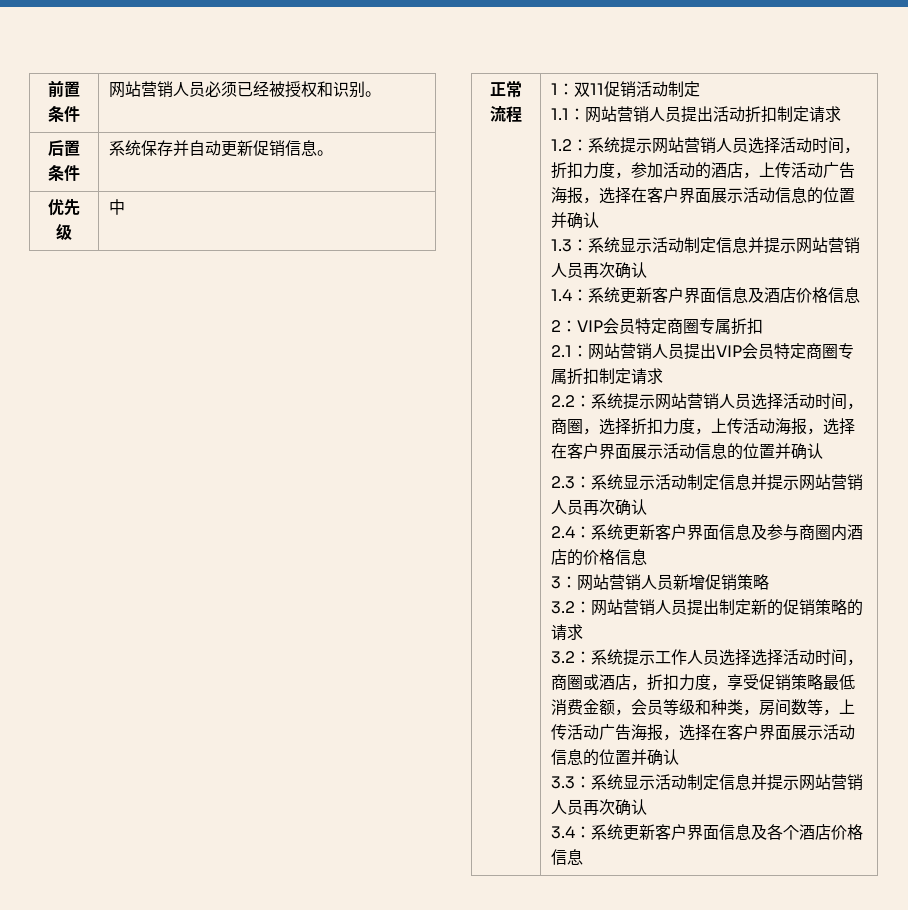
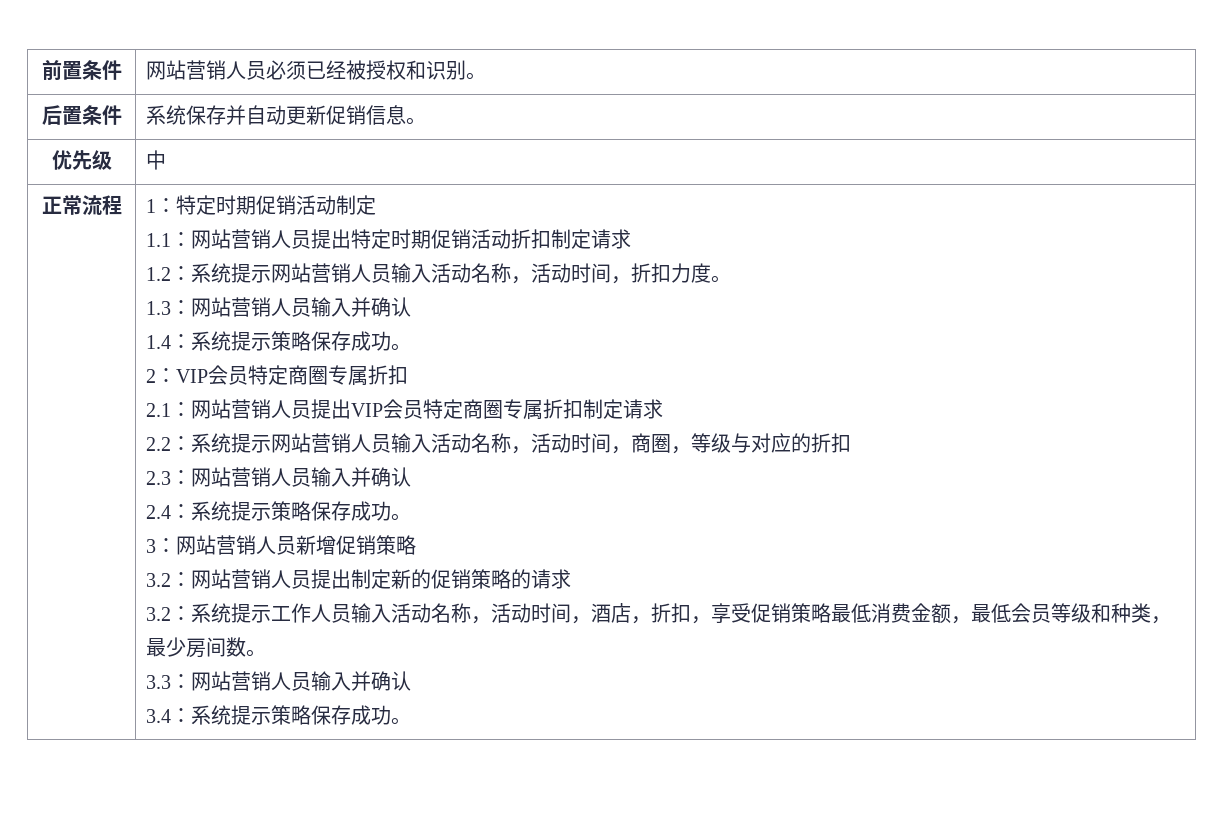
[574,82,605,97] 双11 -> [176,195,257,215] 特定时期
(714, 114) none -> [351,229,472,249] 特定时期促销
[748,137,781,154] 选择 -> [391,263,532,284] 输入活动名称，
[615,162,856,179] [551,187,856,204] [551,212,600,229] [551,237,861,254] [551,262,616,279] ，参加活动的酒店，上传活动广告海报，选择在客户界面展示活动信息的位置并确认 // 1.3：系统显示活动制定信息并提示网站营销人员再次 -> [711,275,732,283] [146,297,372,317] 。 // 1.3：网站营销人员输入并
[620,287,861,304] 更新客户界面信息及酒店价格信息 -> [231,331,412,351] 提示策略保存成功。
[751,393,784,410] 选择 -> [391,433,532,454] 输入活动名称，
[599,418,856,435] [551,443,824,460] [551,474,864,491] [551,499,616,516] 选择折扣力度，上传活动海报，选择在客户界面展示活动信息的位置并确认 // 2.3：系统显示活动制定信息并提示网站营销人员再次 -> [691,433,852,453] [146,467,372,487] 等级与对应的折扣 // 2.3：网站营销人员输入并
[623,524,864,541] [551,549,648,566] 更新客户界面信息及参与商圈内酒店的价格信息 -> [231,501,412,521] 提示策略保存成功。
[719,649,864,666] [551,674,600,690] 选择选择活动时间，商圈或 -> [351,603,592,624] 输入活动名称，活动时间，
[679,674,712,691] 力度 -> (692, 613) none
(632, 712) none -> [971,603,1012,623] 最低
[759,699,856,716] [551,724,856,741] [551,749,680,766] [551,774,864,791] [551,799,616,816] 房间数等，上传活动广告海报，选择在客户界面展示活动信息的位置并确认 // 3.3：系统显示活动制定信息并提示网站营销人员再次 -> [146,637,267,658] [146,671,372,691] 最少房间数。 // 3.3：网站营销人员输入并
[623,824,864,841] [551,849,584,865] 更新客户界面信息及各个酒店价格信息 -> [231,705,412,725] 提示策略保存成功。

